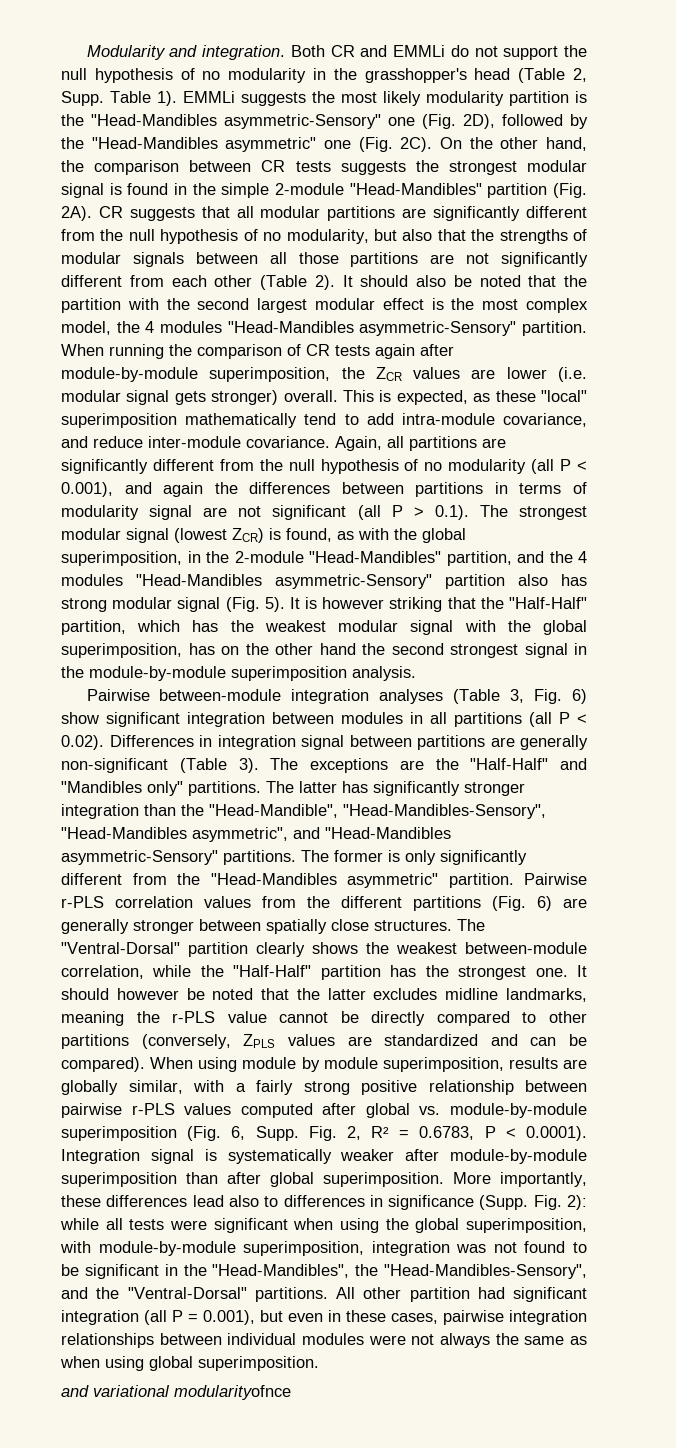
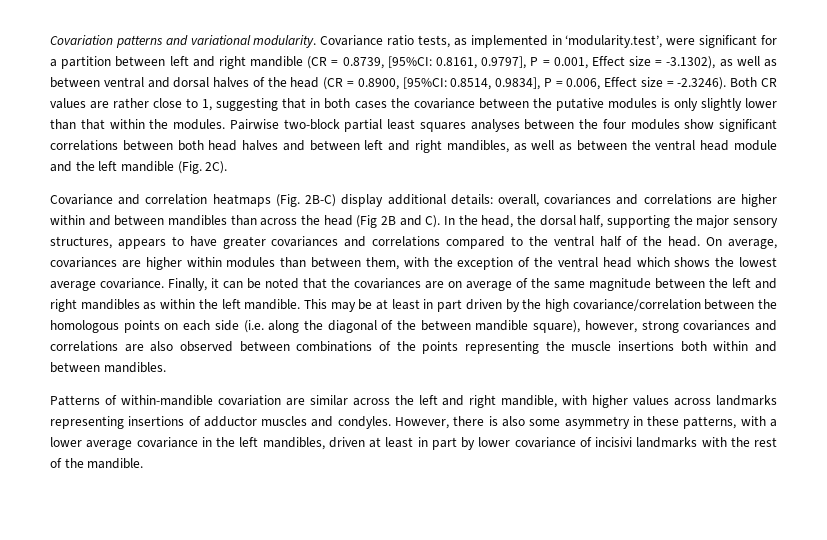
[86,45,588,60] [61,68,587,83] [61,91,587,106] [61,114,588,129] [61,137,588,152] [61,160,587,175] [61,183,587,198] [61,206,588,221] [61,229,588,244] [61,252,588,267] [61,275,587,290] [61,298,588,313] [61,321,587,336] [61,344,454,359] [61,367,587,382] [61,390,587,405] [61,413,588,428] [61,436,506,451] [61,459,588,474] [61,482,587,497] [61,505,588,520] [61,528,466,543] [61,551,587,566] [61,574,587,589] [61,597,587,612] [61,620,587,635] [61,643,587,658] [61,666,416,681] [86,689,587,704] [61,712,587,727] [61,735,588,750] [61,758,587,773] [61,781,525,796] [61,804,546,819] [61,827,451,842] [61,850,527,865] [61,873,587,888] [61,896,587,911] [61,919,485,934] [61,942,587,957] [61,965,588,980] [61,988,587,1002] [61,1011,587,1026] [61,1034,587,1049] [61,1057,587,1072] [61,1080,587,1095] [61,1103,587,1118] [61,1126,587,1141] [61,1149,587,1164] [61,1172,587,1187] [61,1195,587,1210] [60,1218,587,1233] [60,1241,587,1256] [61,1264,587,1279] [61,1287,587,1302] [61,1310,587,1325] [61,1333,588,1348] [60,1356,319,1371] [61,1385,291,1400] Modularity and integration. Both CR and EMMLi do not support the null hypothesis of no modularity in the grasshopper's head (Table 2, Supp. Table 1). EMMLi suggests the most likely modularity partition is the "Head-Mandibles asymmetric-Sensory" one (Fig. 2D), followed by the "Head-Mandibles asymmetric" one (Fig. 2C). On the other hand, the comparison between CR tests suggests the strongest modular signal is found in the simple 2-module "Head-Mandibles" partition (Fig. 2A). CR suggests that all modular partitions are significantly different from the null hypothesis of no modularity, but also that the strengths of modular signals between all those partitions are not significantly different from each other (Table 2). It should also be noted that the partition with the second largest modular effect is the most complex model, the 4 modules "Head-Mandibles asymmetric-Sensory" partition. When running the comparison of CR tests again after module-by-module superimposition, the ZCR values are lower (i.e. modular signal gets stronger) overall. This is expected, as these "local" superimposition mathematically tend to add intra-module covariance, and reduce inter-module covariance. Again, all partitions are significantly different from the null hypothesis of no modularity (all P < 0.001), and again the differences between partitions in terms of modularity signal are not significant (all P > 0.1). The strongest modular signal (lowest ZCR) is found, as with the global superimposition, in the 2-module "Head-Mandibles" partition, and the 4 modules "Head-Mandibles asymmetric-Sensory" partition also has strong modular signal (Fig. 5). It is however striking that the "Half-Half" partition, which has the weakest modular signal with the global superimposition, has on the other hand the second strongest signal in the module-by-module superimposition analysis. // Pairwise between-module integration analyses (Table 3, Fig. 6) show significant integration between modules in all partitions (all P < 0.02). Differences in integration signal between partitions are generally non-significant (Table 3). The exceptions are the "Half-Half" and "Mandibles only" partitions. The latter has significantly stronger integration than the "Head-Mandible", "Head-Mandibles-Sensory", "Head-Mandibles asymmetric", and "Head-Mandibles asymmetric-Sensory" partitions. The former is only significantly different from the "Head-Mandibles asymmetric" partition. Pairwise r-PLS correlation values from the different partitions (Fig. 6) are generally stronger between spatially close structures. The "Ventral-Dorsal" partition clearly shows the weakest between-module correlation, while the "Half-Half" partition has the strongest one. It should however be noted that the latter excludes midline landmarks, meaning the r-PLS value cannot be directly compared to other partitions (conversely, ZPLS values are standardized and can be compared). When using module by module superimposition, results are globally similar, with a fairly strong positive relationship between pairwise r-PLS values computed after global vs. module-by-module superimposition (Fig. 6, Supp. Fig. 2, R² = 0.6783, P < 0.0001). Integration signal is systematically weaker after module-by-module superimposition than after global superimposition. More importantly, these differences lead also to differences in significance (Supp. Fig. 2): while all tests were significant when using the global superimposition, with module-by-module superimposition, integration was not found to be significant in the "Head-Mandibles", the "Head-Mandibles-Sensory", and the "Ventral-Dorsal" partitions. All other partition had significant integration (all P = 0.001), but even in these cases, pairwise integration relationships between individual modules were not always the same as when using global superimposition. // and variational modularityofnce -> [50,35,777,48] [50,56,777,69] [50,77,777,90] [50,98,777,111] [50,119,777,132] [50,140,778,153] [50,161,228,174] [50,194,777,207] [50,215,778,228] [50,236,777,249] [50,257,778,270] [50,278,777,291] [50,299,777,312] [50,320,778,333] [50,341,777,354] [50,362,166,373] [50,395,777,408] [50,416,777,429] [50,437,777,450] [50,458,144,469] Covariation patterns and variational modularity. Covariance ratio tests, as implemented in ‘modularity.test’, were significant for a partition between left and right mandible (CR = 0.8739, [95%CI: 0.8161, 0.9797], P = 0.001, Effect size = -3.1302), as well as between ventral and dorsal halves of the head (CR = 0.8900, [95%CI: 0.8514, 0.9834], P = 0.006, Effect size = -2.3246). Both CR values are rather close to 1, suggesting that in both cases the covariance between the putative modules is only slightly lower than that within the modules. Pairwise two-block partial least squares analyses between the four modules show significant correlations between both head halves and between left and right mandibles, as well as between the ventral head module and the left mandible (Fig. 2C). // Covariance and correlation heatmaps (Fig. 2B-C) display additional details: overall, covariances and correlations are higher within and between mandibles than across the head (Fig 2B and C). In the head, the dorsal half, supporting the major sensory structures, appears to have greater covariances and correlations compared to the ventral half of the head. On average, covariances are higher within modules than between them, with the exception of the ventral head which shows the lowest average covariance. Finally, it can be noted that the covariances are on average of the same magnitude between the left and right mandibles as within the left mandible. This may be at least in part driven by the high covariance/correlation between the homologous points on each side (i.e. along the diagonal of the between mandible square), however, strong covariances and correlations are also observed between combinations of the points representing the muscle insertions both within and between mandibles. // Patterns of within-mandible covariation are similar across the left and right mandible, with higher values across landmarks representing insertions of adductor muscles and condyles. However, there is also some asymmetry in these patterns, with a lower average covariance in the left mandibles, driven at least in part by lower covariance of incisivi landmarks with the rest of the mandible.

